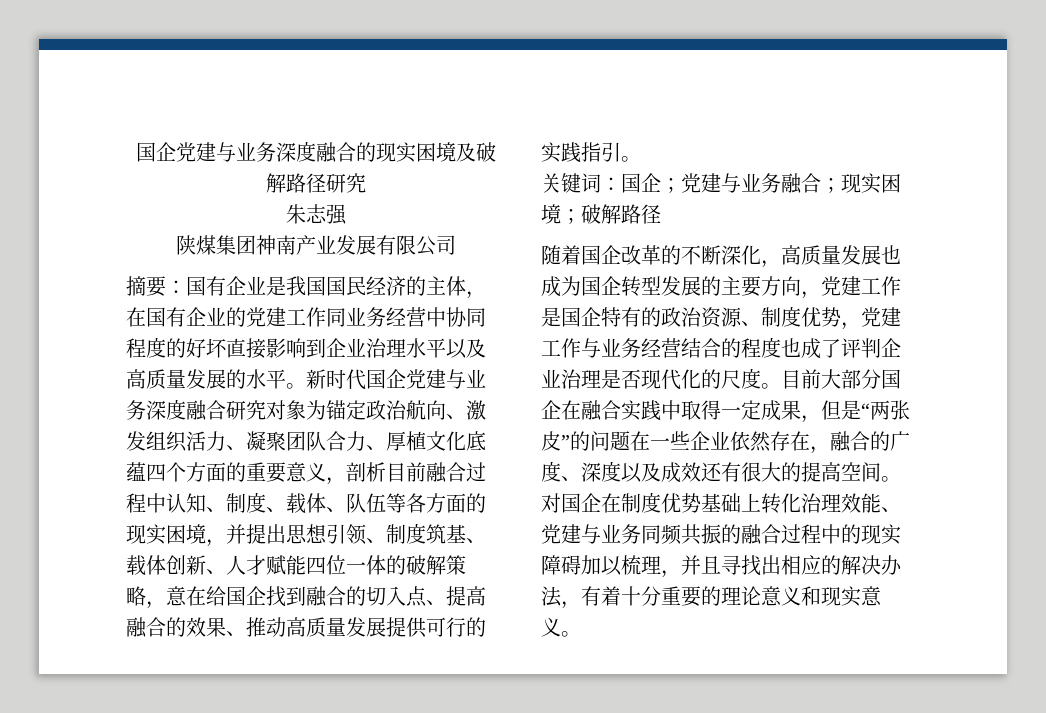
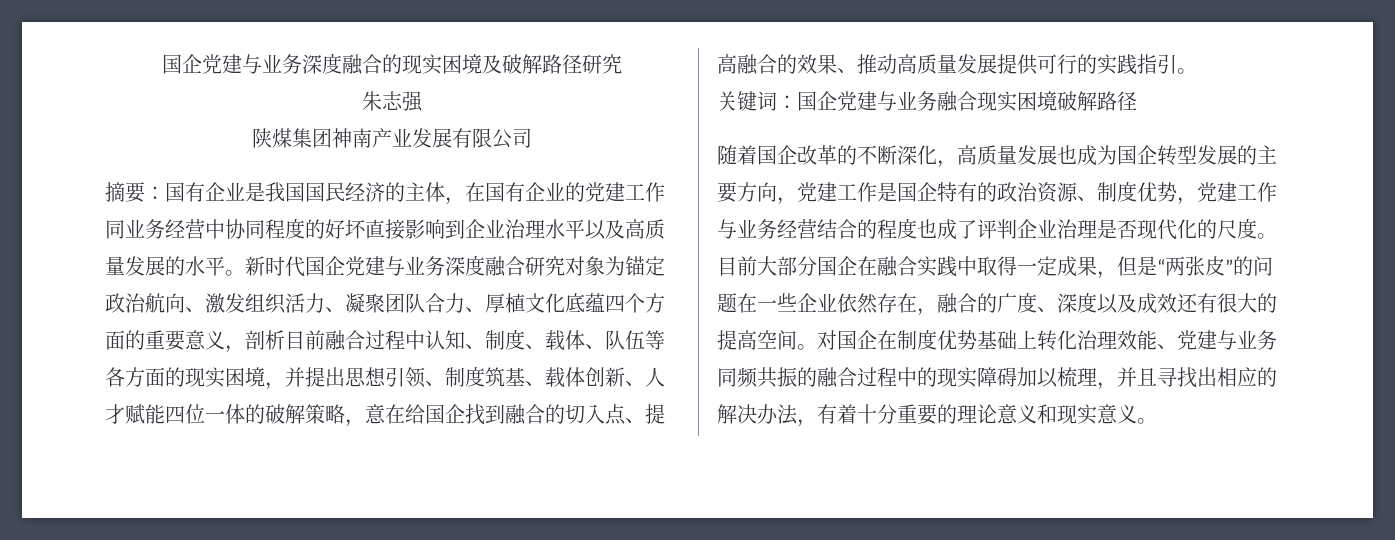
[661,178,681,193] ； -> (837, 100) none
[821,173,901,194] [541,204,581,224] ；现实困境； -> [977,91,1057,112] 现实困境

